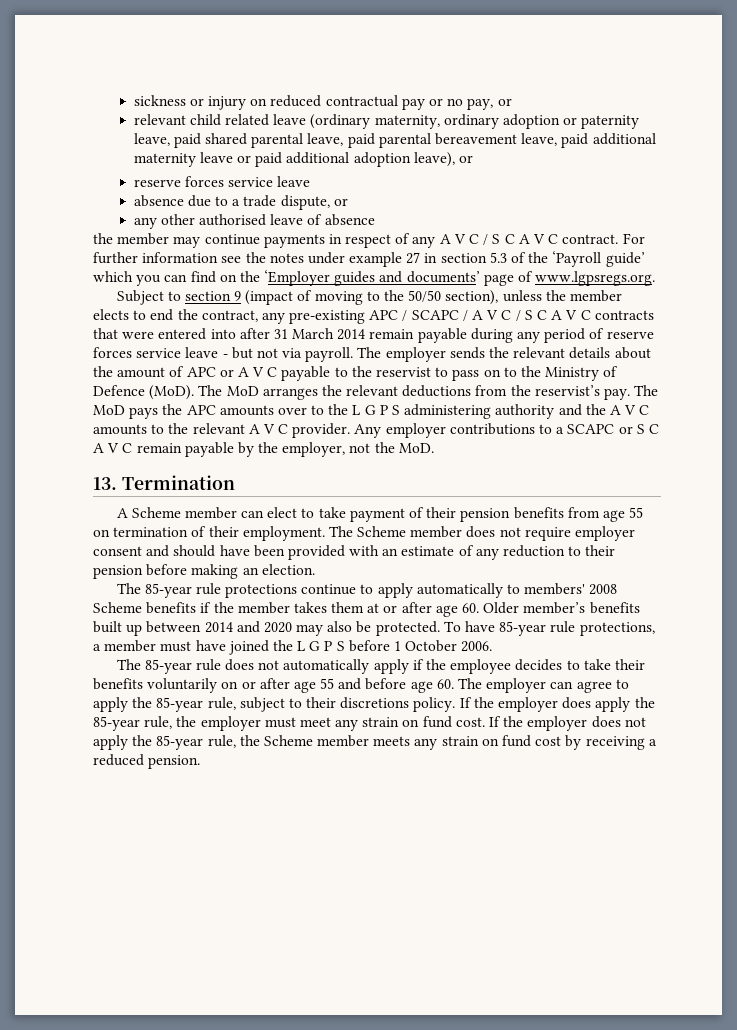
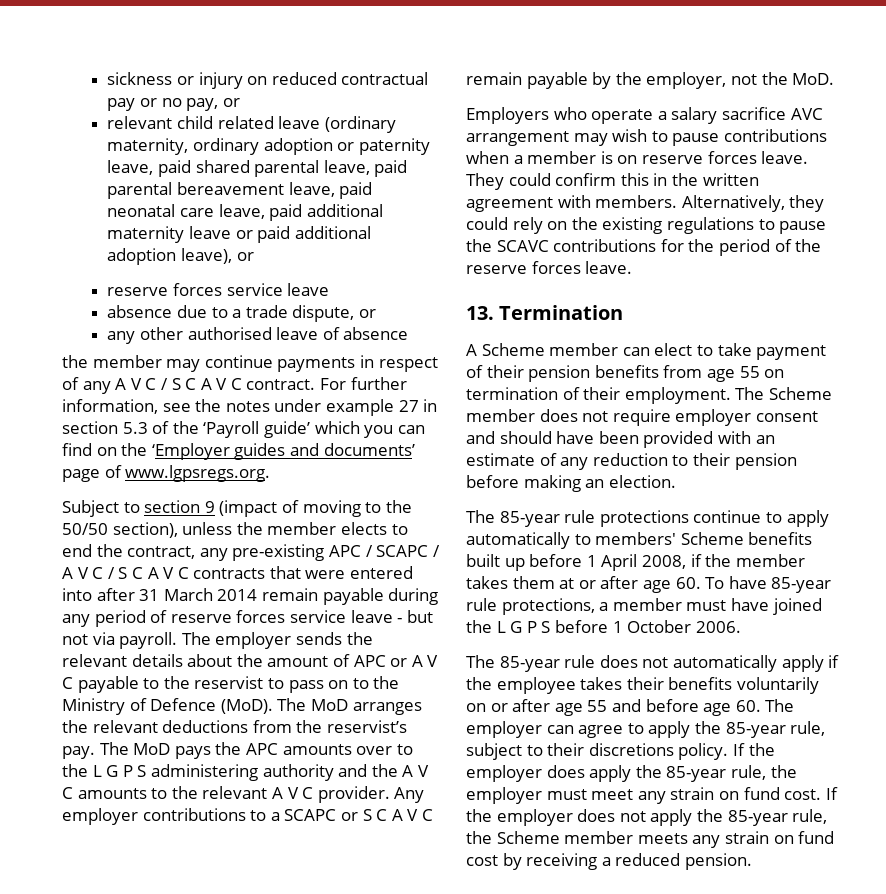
(589, 140) none -> [107,204,303,221] neonatal care leave, paid
[142,252,219,263] information -> [62,399,158,414] information,
(434, 448) none -> [466,107,823,124] [466,129,827,146] [466,151,809,164] [466,173,759,190] [466,195,825,212] [466,217,827,234] [466,239,822,256] [466,261,633,274] // Employers who operate a salary sacrifice AVC arrangement may wish to pause contributions when a member is on reserve forces leave. They could confirm this in the written agreement with members. Alternatively, they could rely on the existing regulations to pause the SCAVC contributions for the period of the reserve forces leave.
[589,584,618,595] 2008 -> (677, 538) none
(197, 608) none -> [466,554,686,571] built up before 1 April 2008,
[483,602,640,614] [93,621,440,636] Older member’s benefits built up between 2014 and 2020 may also be protected. -> (701, 583) none
[515,659,611,671] decides to take -> [580,677,623,690] takes

